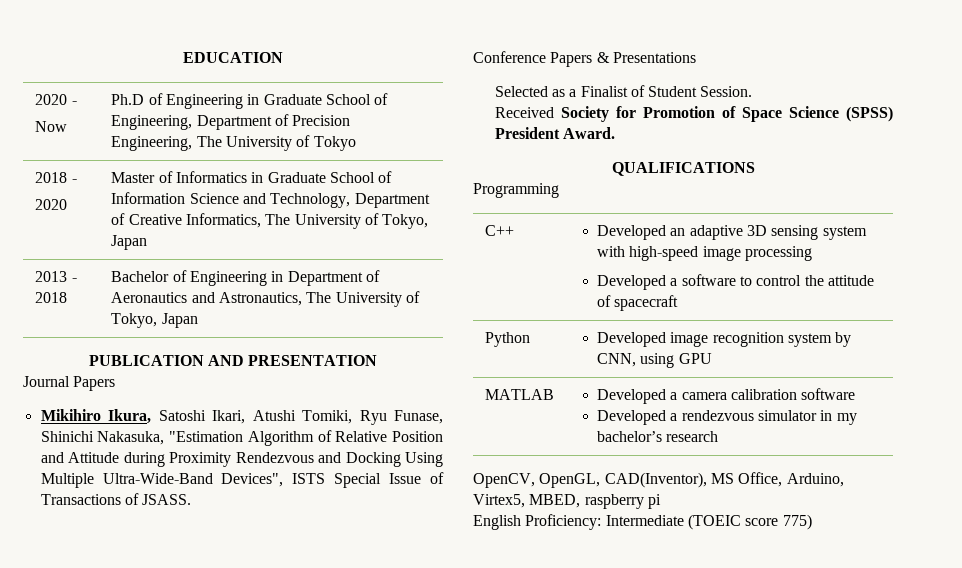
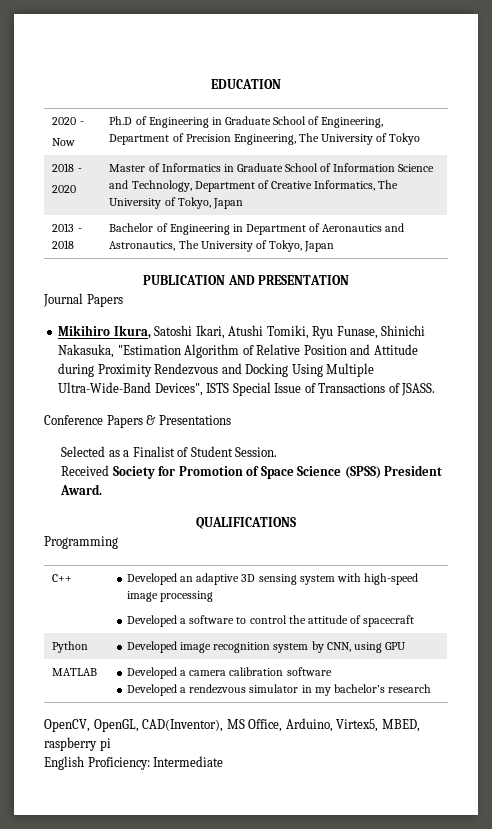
[687,514,812,530] (TOEIC score 775) -> (224, 761) none

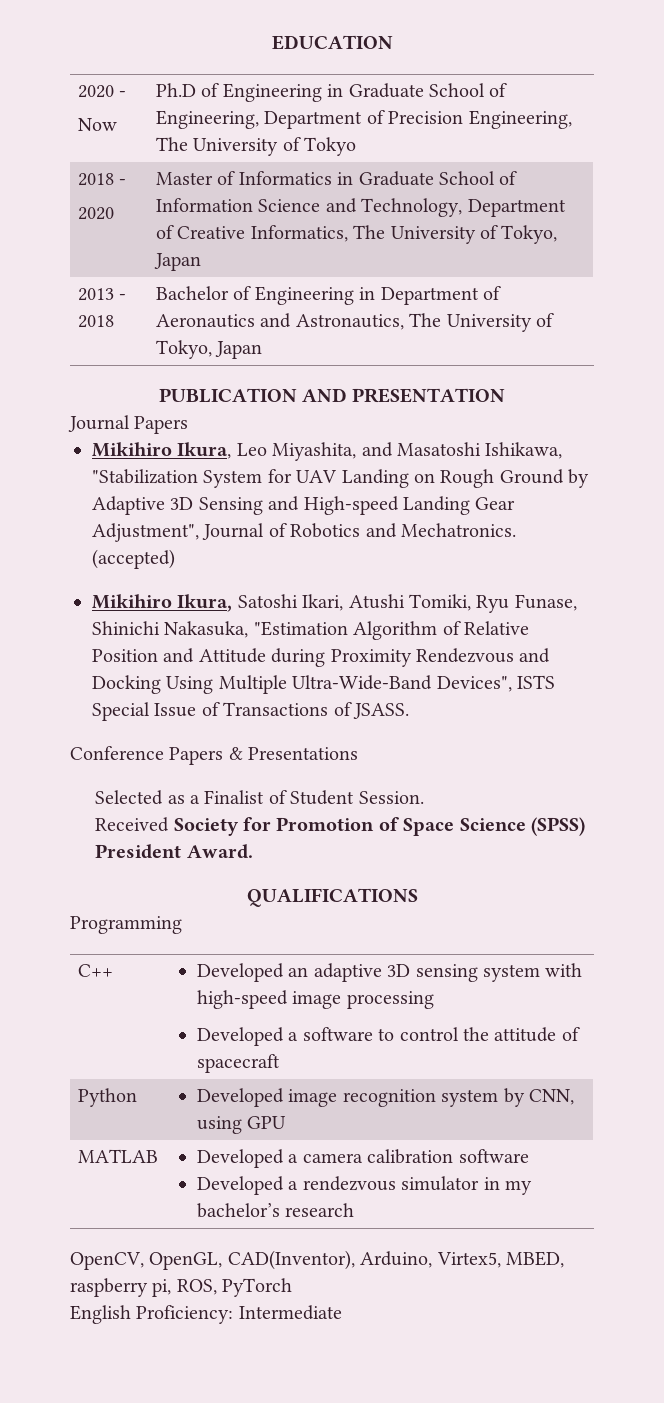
(123, 300) none -> [92,442,563,461] [92,469,590,488] [92,496,516,515] [92,523,516,542] [92,549,175,569] // Mikihiro Ikura, Leo Miyashita, and Masatoshi Ishikawa, "Stabilization System for UAV Landing on Rough Ground by Adaptive 3D Sensing and High-speed Landing Gear Adjustment", Journal of Robotics and Mechatronics. (accepted)
[226,719,283,732] MS Office, -> (355, 1260) none
[99,738,111,751] pi -> [152,1278,293,1297] pi, ROS, PyTorch

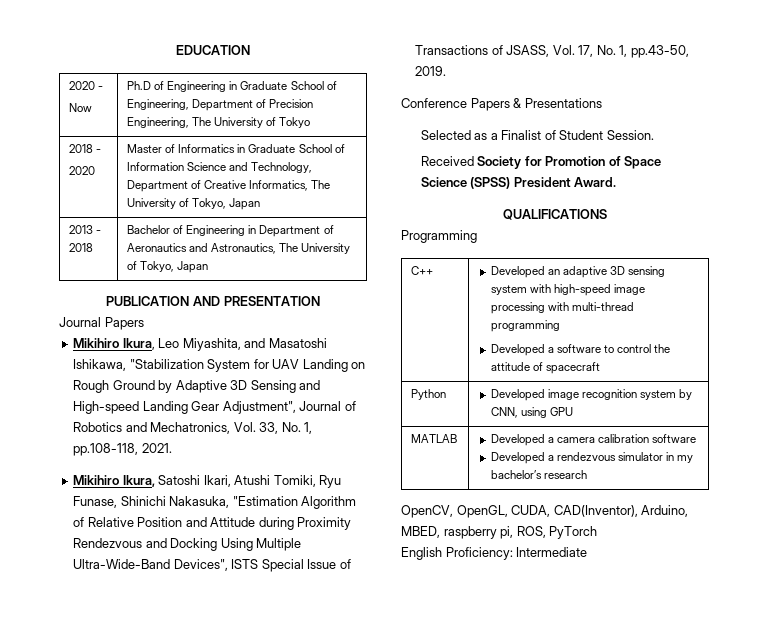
[401,523,516,537] [92,549,175,569] Mechatronics. (accepted) -> [150,422,313,434] [73,443,172,456] Mechatronics, Vol. 33, No. 1, pp.108-118, 2021.
[353,703,409,719] JSASS. -> [506,45,689,58] [415,66,447,76] JSASS, Vol. 17, No. 1, pp.43-50, 2019.
(434, 1000) none -> [547,302,634,311] [490,320,560,332] with multi-thread programming
(223, 1261) none -> [511,505,551,517] CUDA,
[436,1252,501,1268] Virtex5, -> (689, 511) none

